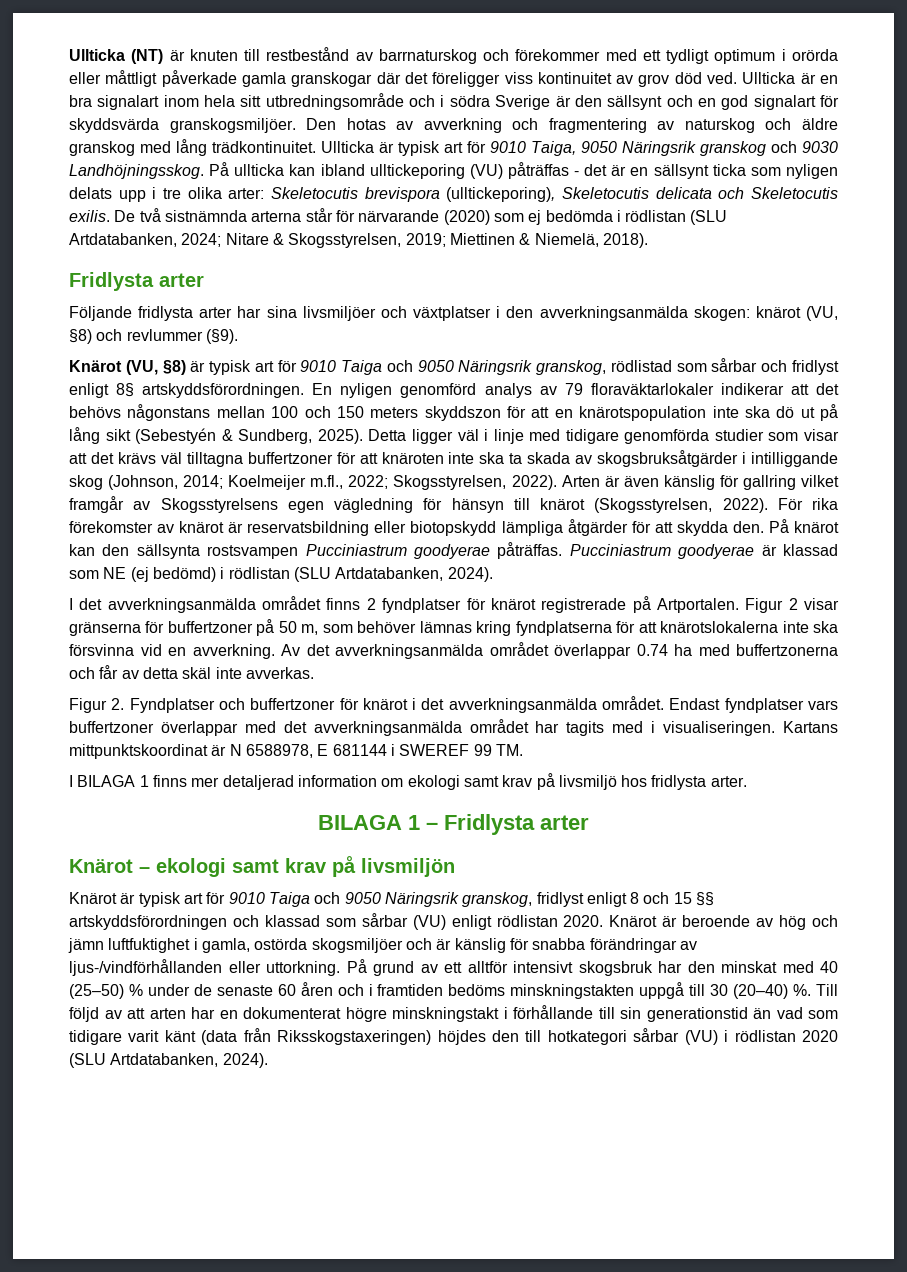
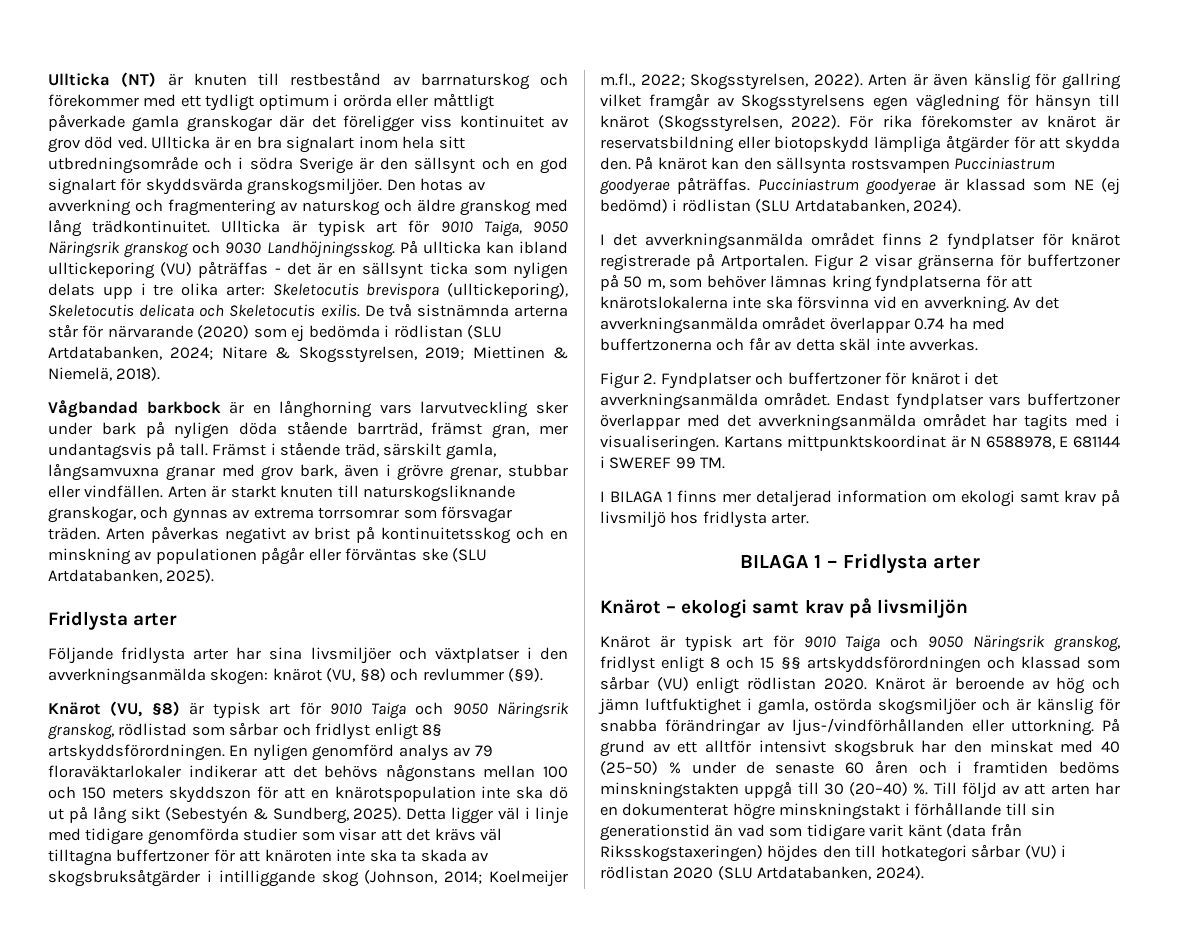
(648, 240) none -> [48,400,568,418] [48,421,568,439] [48,442,496,460] [48,463,568,481] [48,485,516,502] [48,506,513,523] [48,526,569,544] [48,547,488,565] [48,569,215,583] // Vågbandad barkbock är en långhorning vars larvutveckling sker under bark på nyligen döda stående barrträd, främst gran, mer undantagsvis på tall. Främst i stående träd, särskilt gamla, långsamvuxna granar med grov bark, även i grövre grenar, stubbar eller vindfällen. Arten är starkt knuten till naturskogsliknande granskogar, och gynnas av extrema torrsomrar som försvagar träden. Arten påverkas negativt av brist på kontinuitetsskog och en minskning av populationen pågår eller förväntas ske (SLU Artdatabanken, 2025).

